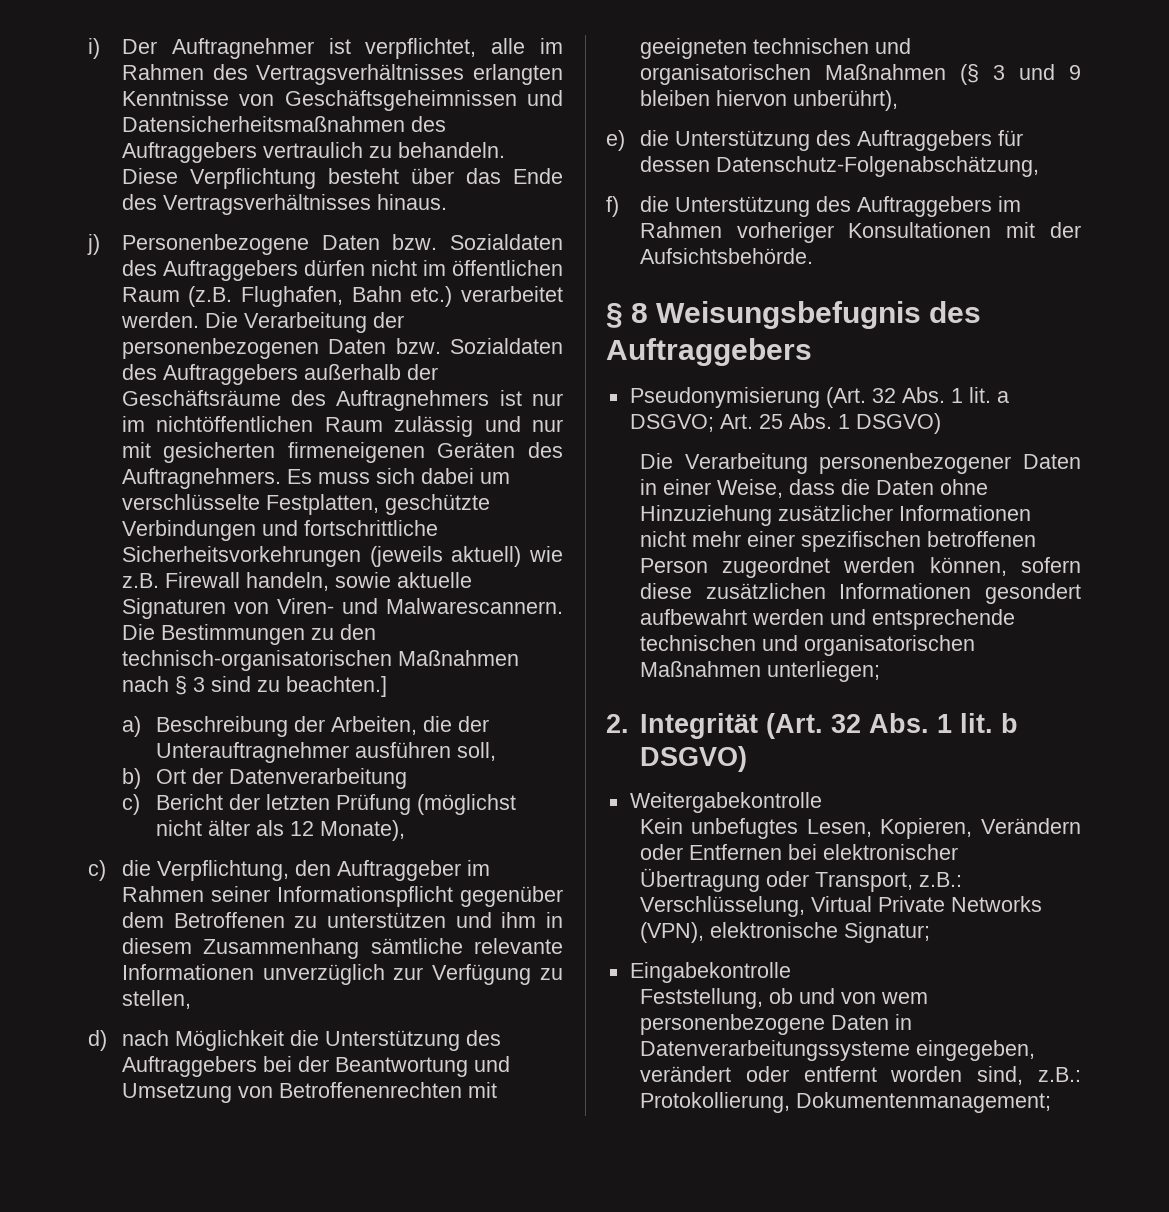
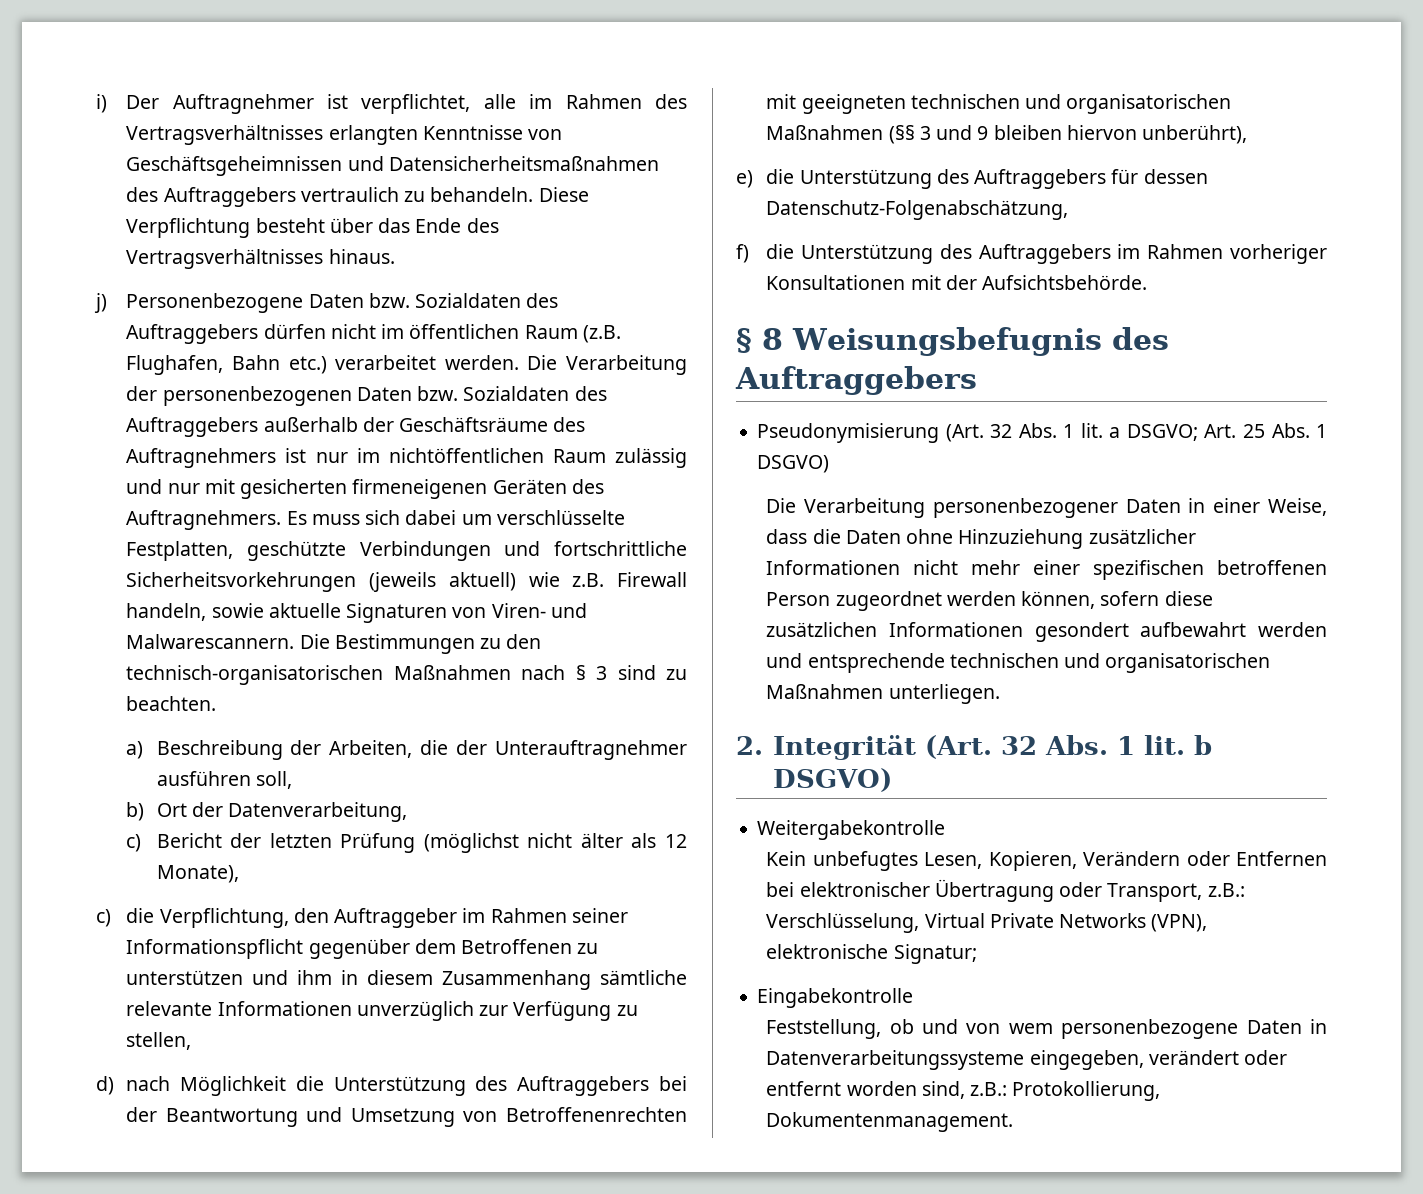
[285,676,387,697] beachten.] -> [126,696,217,711] beachten.
[228,768,407,789] Datenverarbeitung -> [228,802,408,822] Datenverarbeitung,
[959,64,979,85] (§ -> [888,125,915,144] (§§
[766,661,880,682] unterliegen; -> [888,684,1000,704] unterliegen.
[795,1092,1051,1113] Dokumentenmanagement; -> [766,1112,1014,1132] Dokumentenmanagement.

